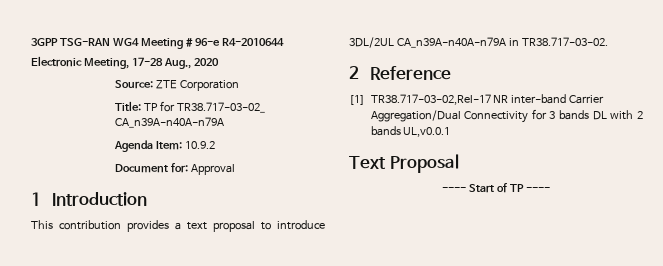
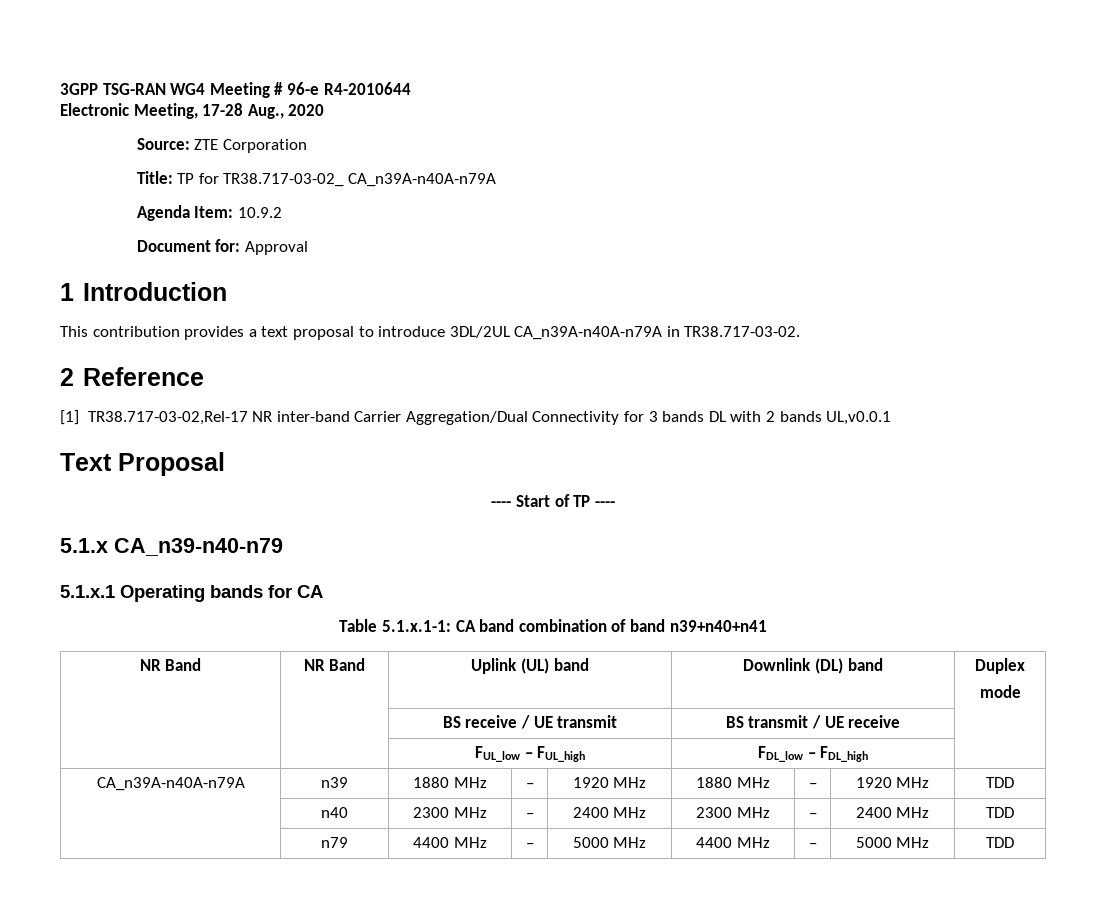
(550, 189) none -> [60,538,283,556] [60,585,323,602] [339,619,767,632] [139,658,202,671] [303,658,366,671] [471,658,589,674] [743,658,883,674] [975,658,1025,674] [979,685,1021,698] [442,715,618,729] [725,715,901,729] [474,746,586,762] [757,746,869,762] [96,777,245,791] [321,777,348,788] [413,777,487,788] [525,783,534,788] [572,777,647,788] [696,777,770,788] [808,783,817,788] [855,777,930,788] [986,777,1014,788] [321,807,348,818] [413,807,487,818] [525,813,534,818] [572,807,647,818] [696,807,770,818] [808,813,817,818] [855,807,930,818] [986,807,1014,818] [321,837,348,848] [413,837,487,848] [525,843,534,848] [572,837,647,848] [696,837,770,848] [808,843,817,848] [855,837,930,848] [986,837,1014,848] // 5.1.x CA_n39-n40-n79 // 5.1.x.1 Operating bands for CA // Table 5.1.x.1-1: CA band combination of band n39+n40+n41 // NR Band | NR Band | Uplink (UL) band | Downlink (DL) band | Duplex // mode // | | BS receive / UE transmit | BS transmit / UE receive | // | | FUL_low – FUL_high | FDL_low – FDL_high | // CA_n39A-n40A-n79A | n39 | 1880 MHz | – | 1920 MHz | 1880 MHz | – | 1920 MHz | TDD // | n40 | 2300 MHz | – | 2400 MHz | 2300 MHz | – | 2400 MHz | TDD // | n79 | 4400 MHz | – | 5000 MHz | 4400 MHz | – | 5000 MHz | TDD

